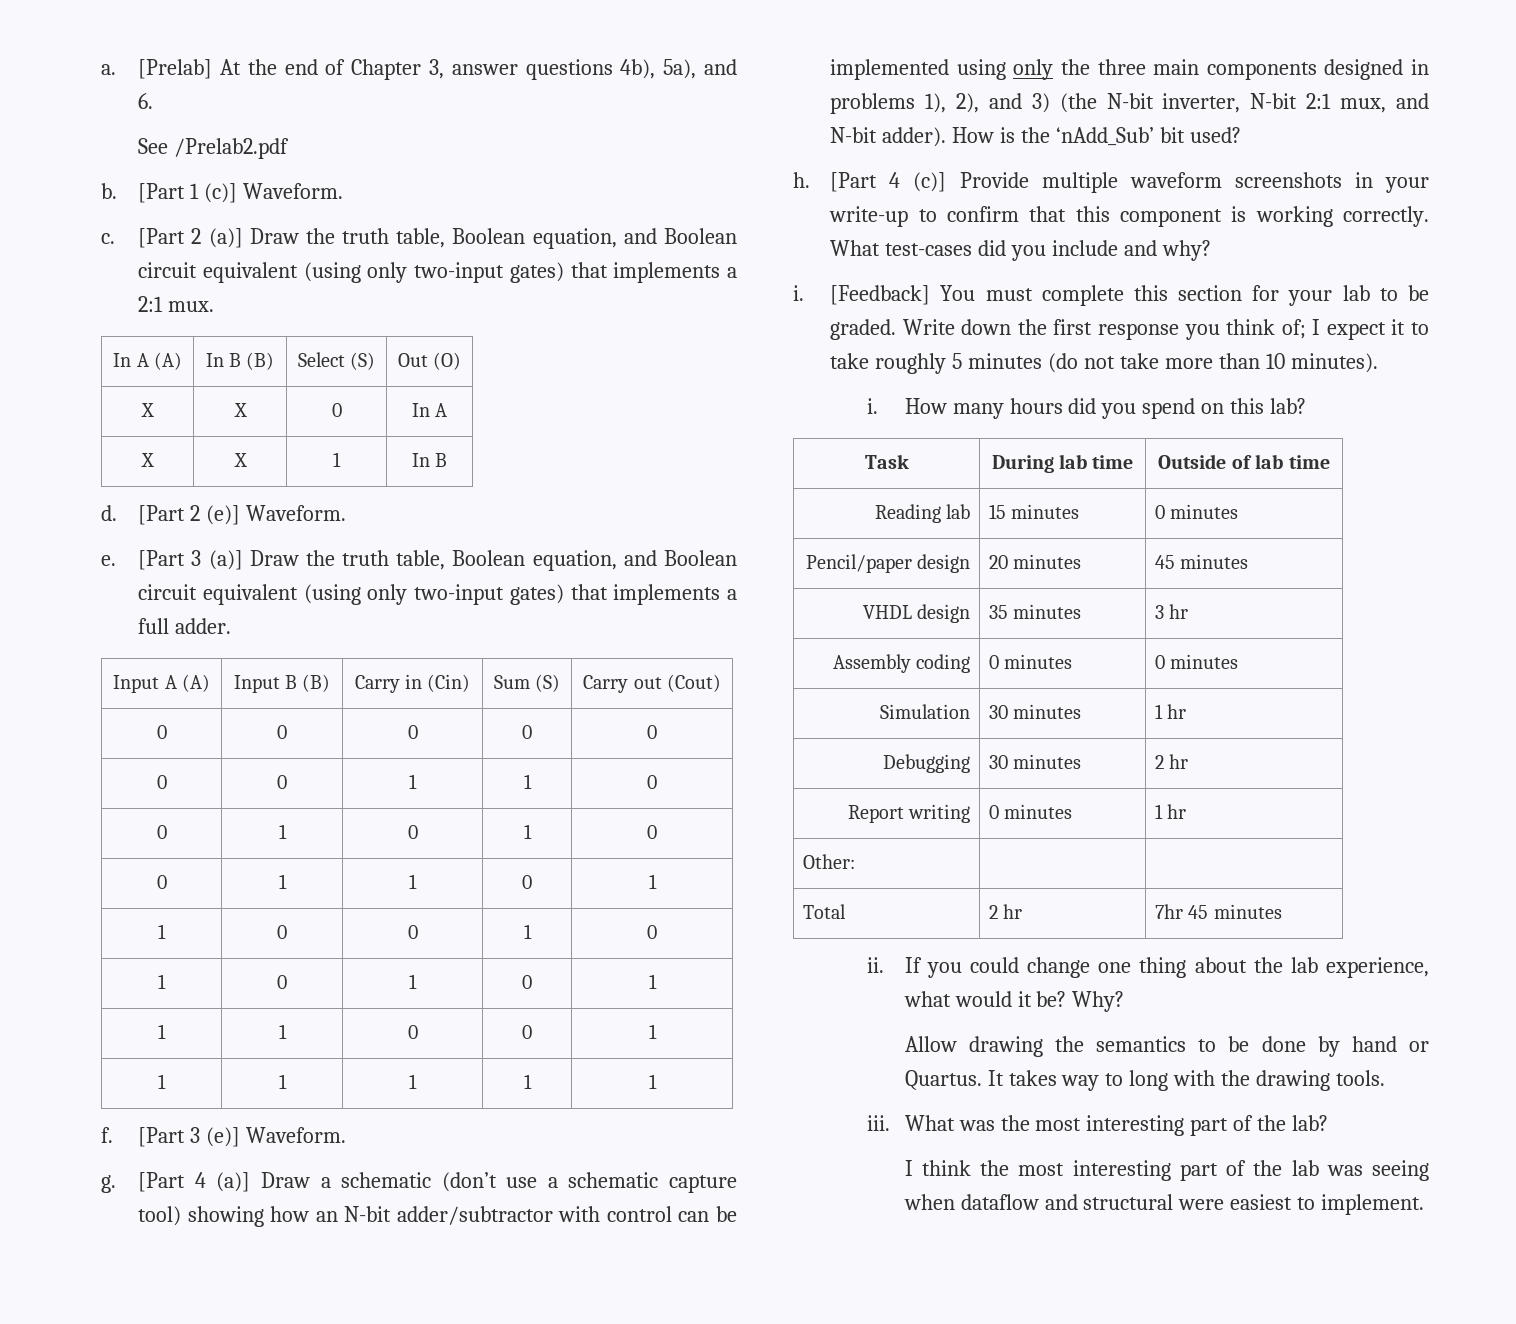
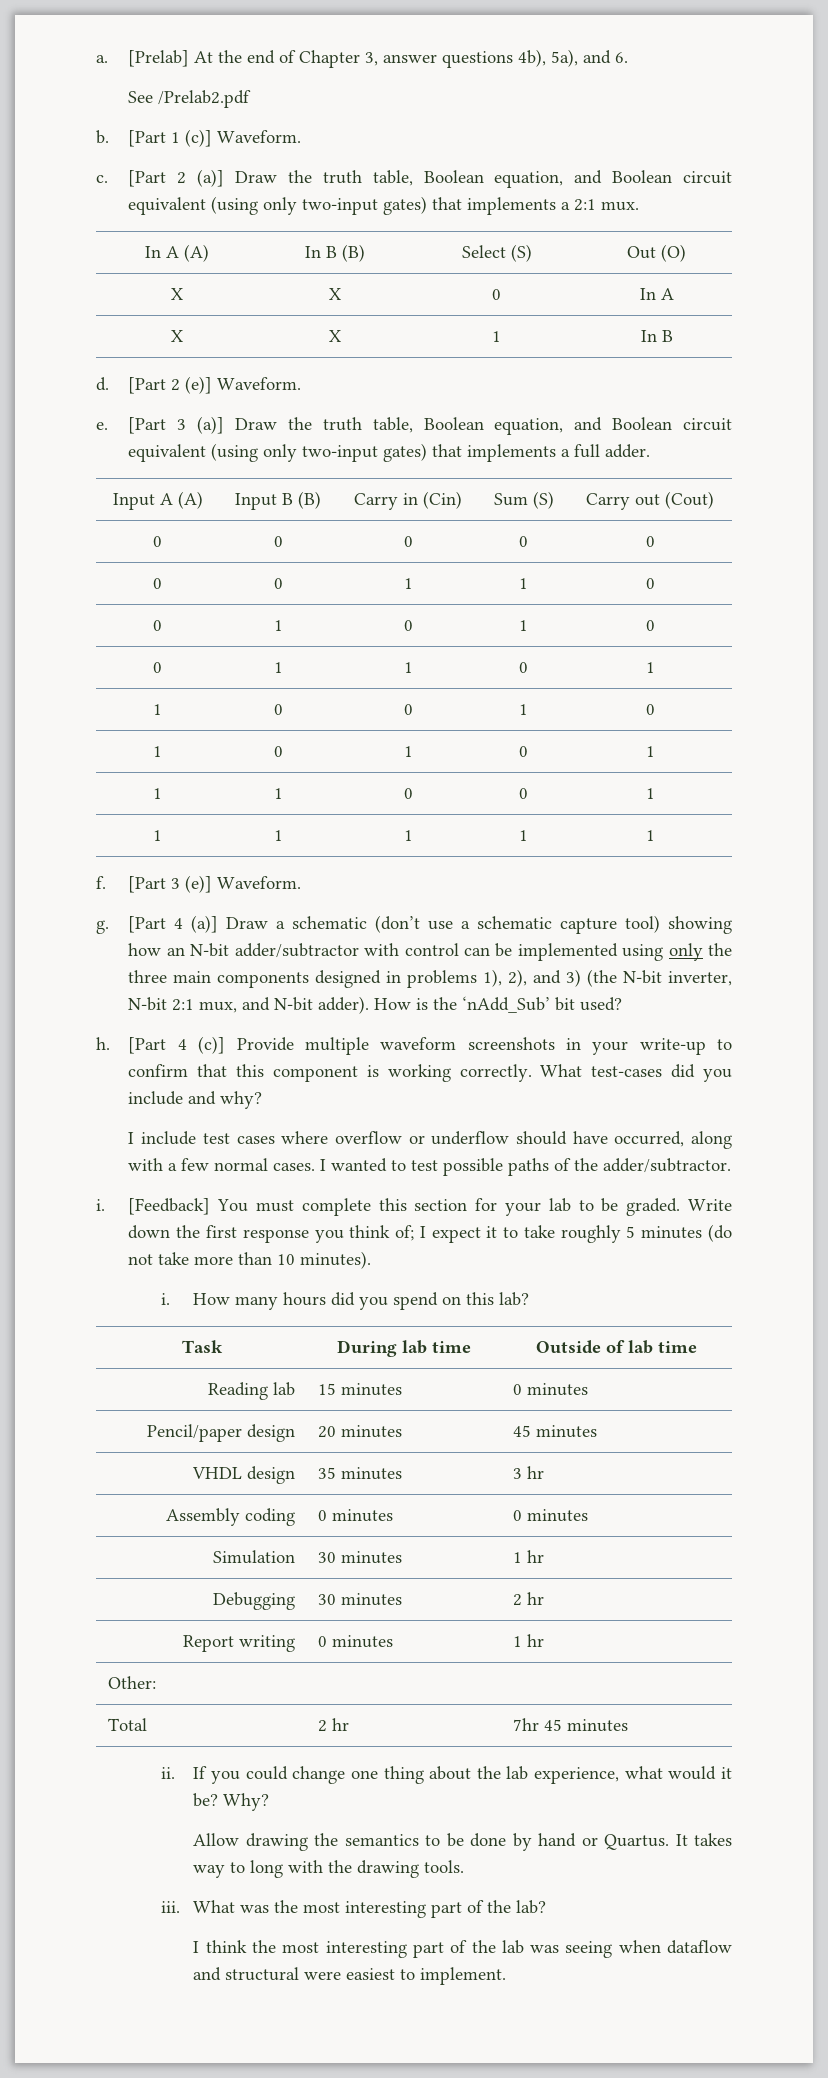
(1211, 250) none -> [128,1131,732,1149] [128,1158,732,1176] // I include test cases where overflow or underflow should have occurred, along with a few normal cases. I wanted to test possible paths of the adder/subtractor.

